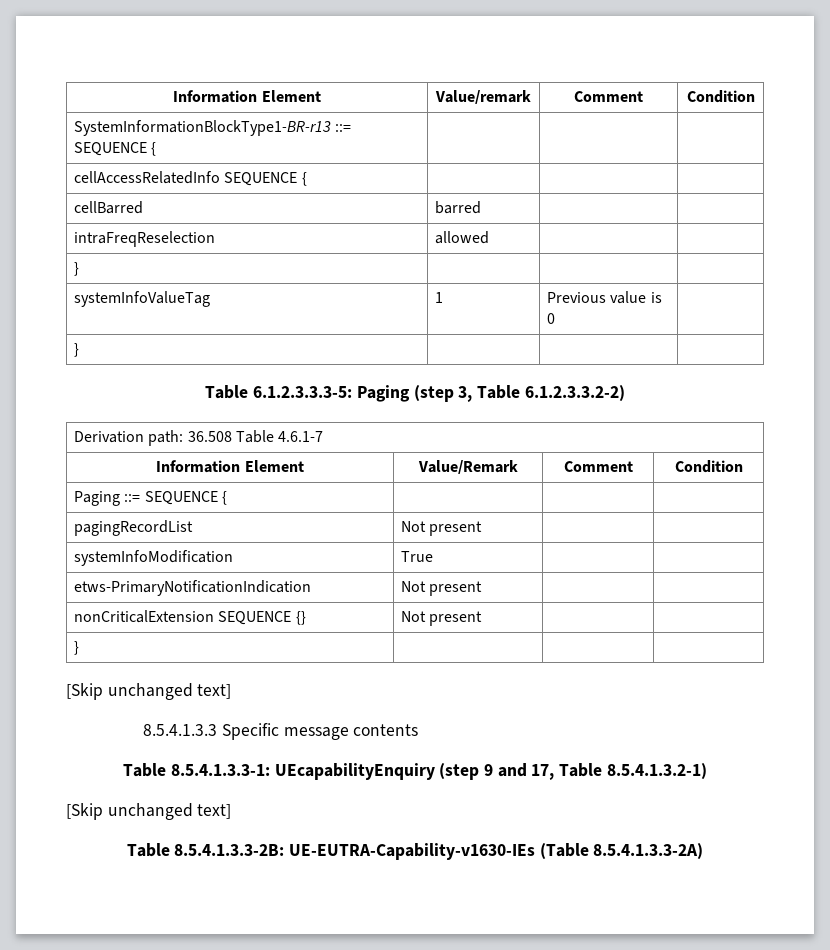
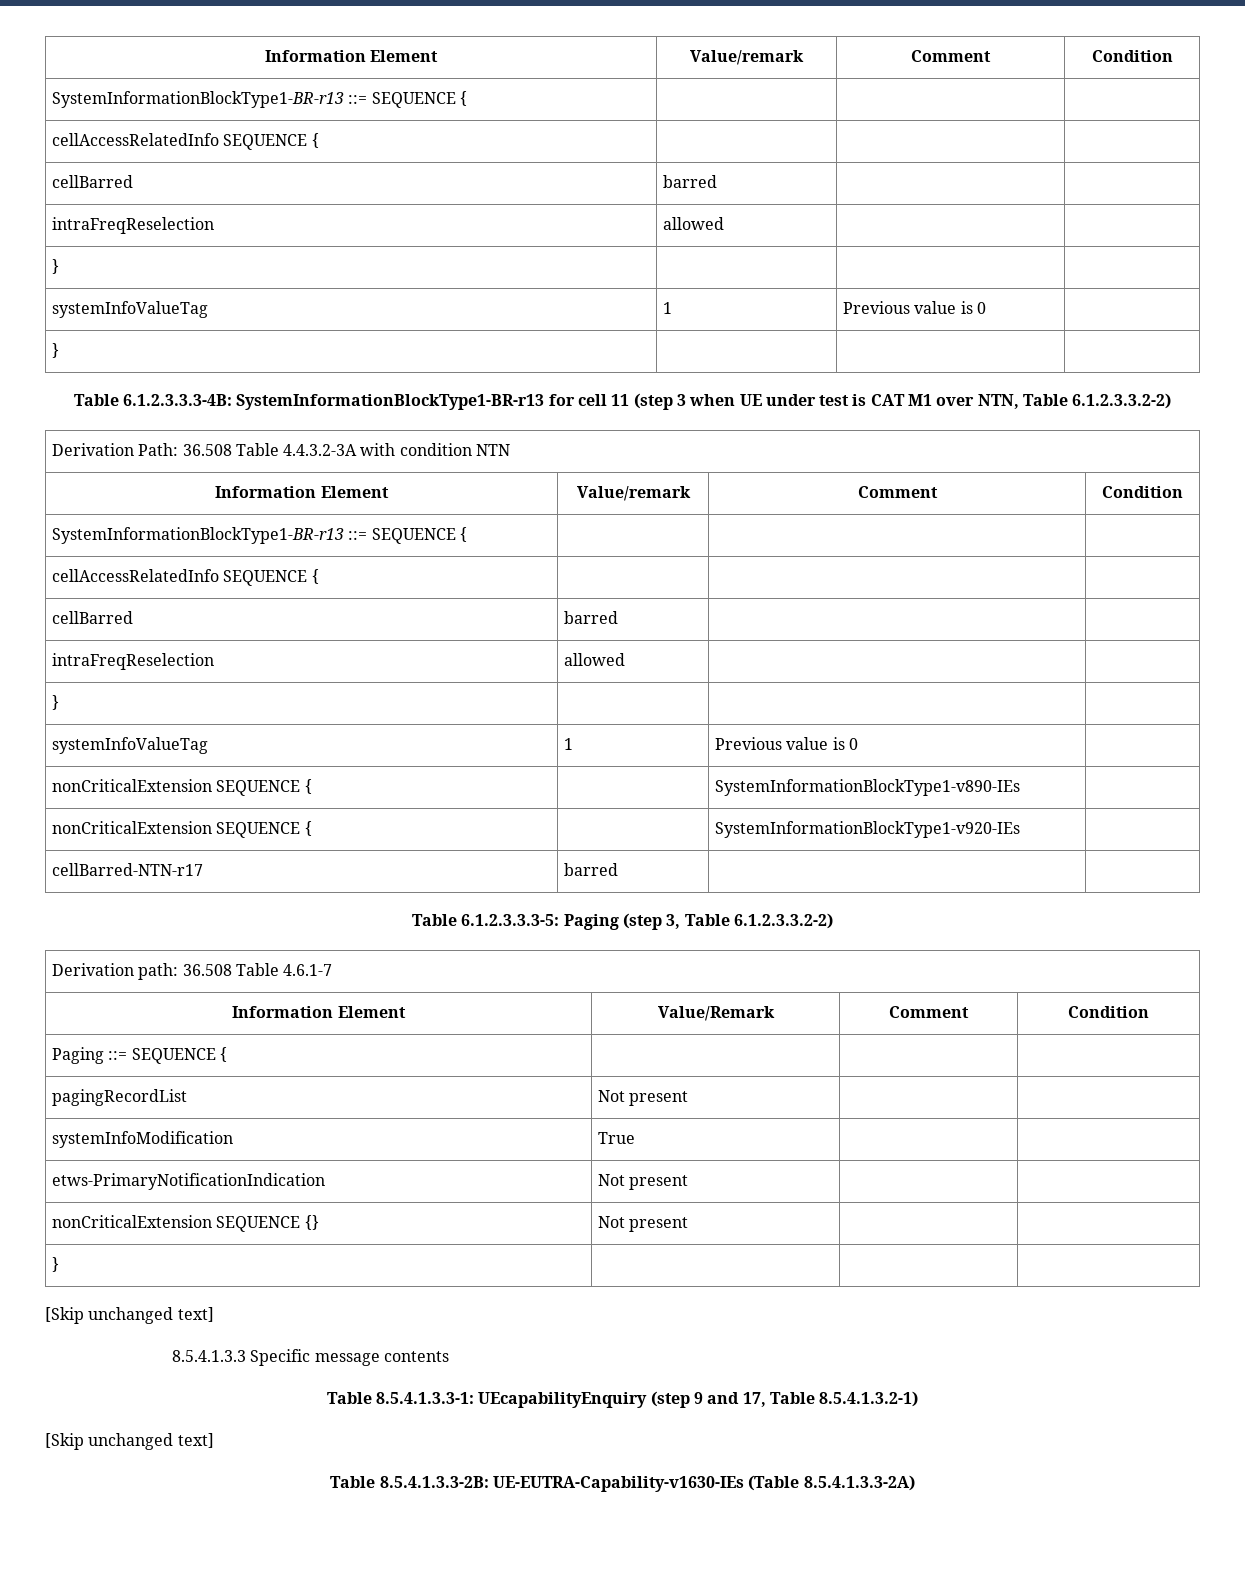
(80, 350) none -> [73,393,1172,410] [51,443,511,456] [215,486,389,498] [576,486,691,501] [857,486,938,498] [1102,486,1183,498] [51,527,467,544] [51,569,319,586] [51,611,133,624] [563,611,618,624] [51,653,214,670] [563,653,625,666] [51,695,59,710] [51,737,208,754] [563,738,573,750] [714,737,858,750] [51,779,312,796] [714,779,1020,796] [51,821,312,838] [714,821,1020,838] [51,863,203,876] [563,863,618,876] // Table 6.1.2.3.3.3-4B: SystemInformationBlockType1-BR-r13 for cell 11 (step 3 when UE under test is CAT M1 over NTN, Table 6.1.2.3.3.2-2) // Derivation Path: 36.508 Table 4.4.3.2-3A with condition NTN // Information Element | Value/remark | Comment | Condition // SystemInformationBlockType1-BR-r13 ::= SEQUENCE { | | | // cellAccessRelatedInfo SEQUENCE { | | | // cellBarred | barred | | // intraFreqReselection | allowed | | // } | | | // systemInfoValueTag | 1 | Previous value is 0 | // nonCriticalExtension SEQUENCE { | | SystemInformationBlockType1-v890-IEs | // nonCriticalExtension SEQUENCE { | | SystemInformationBlockType1-v920-IEs | // cellBarred-NTN-r17 | barred | |

